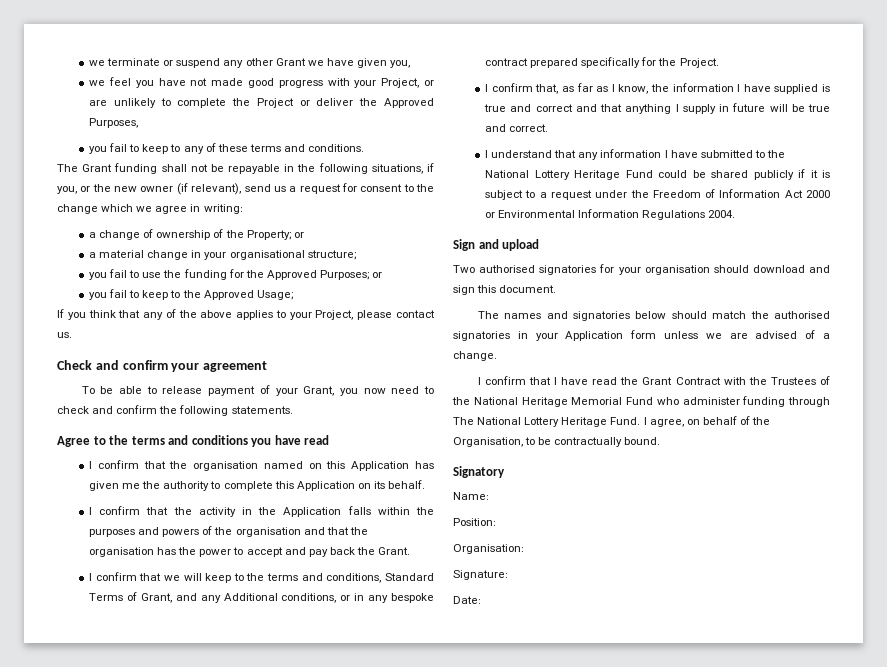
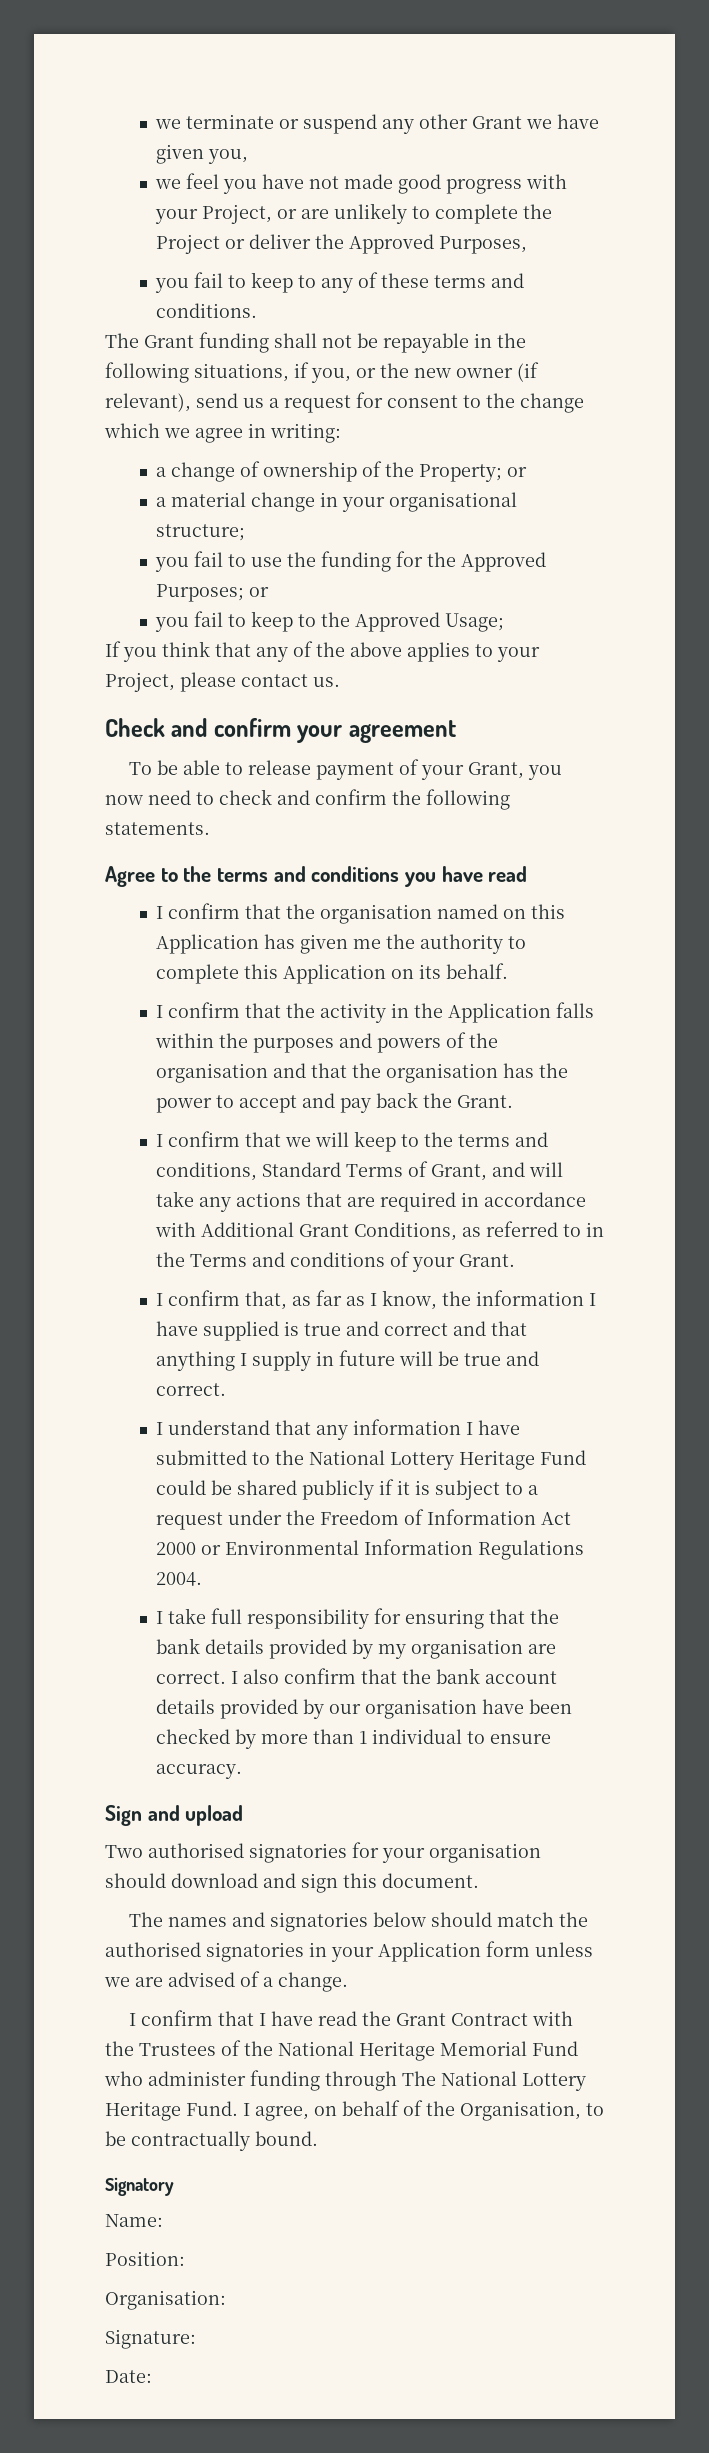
[200,593,434,603] [485,57,719,68] any Additional conditions, or in any bespoke contract prepared specifically for the Project. -> [528,1162,563,1177] [155,1191,586,1212] [154,1221,604,1241] [155,1251,515,1272] will take any actions that are required in accordance with Additional Grant Conditions, as referred to in the Terms and conditions of your Grant.
(736, 214) none -> [155,1608,559,1629] [155,1638,556,1659] [155,1668,557,1684] [155,1699,572,1719] [155,1728,551,1749] [155,1764,242,1779] // I take full responsibility for ensuring that the bank details provided by my organisation are correct. I also confirm that the bank account details provided by our organisation have been checked by more than 1 individual to ensure accuracy.

